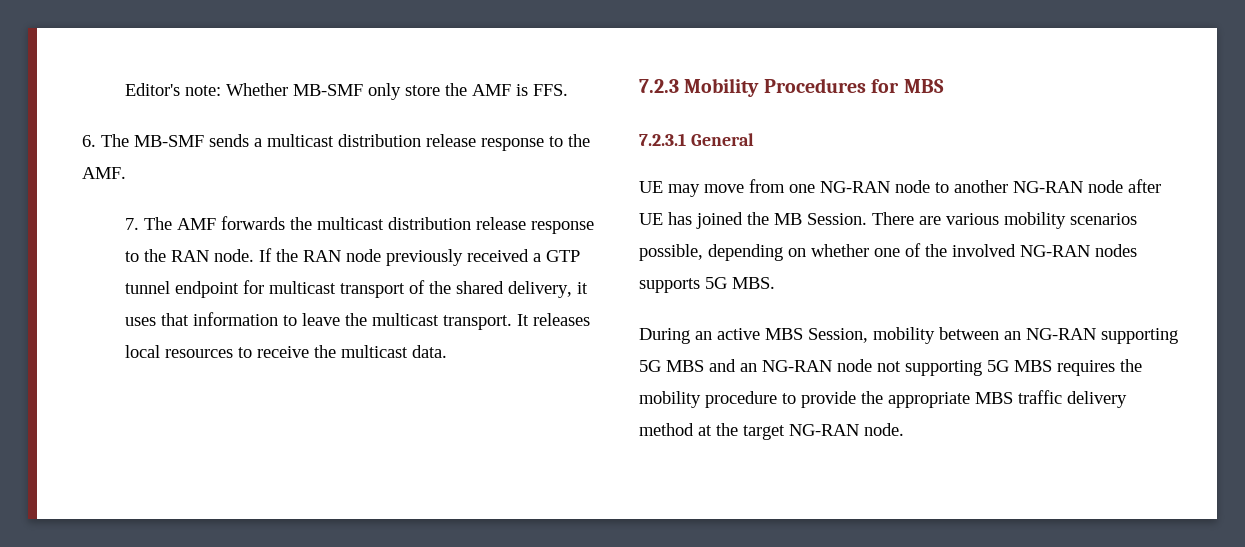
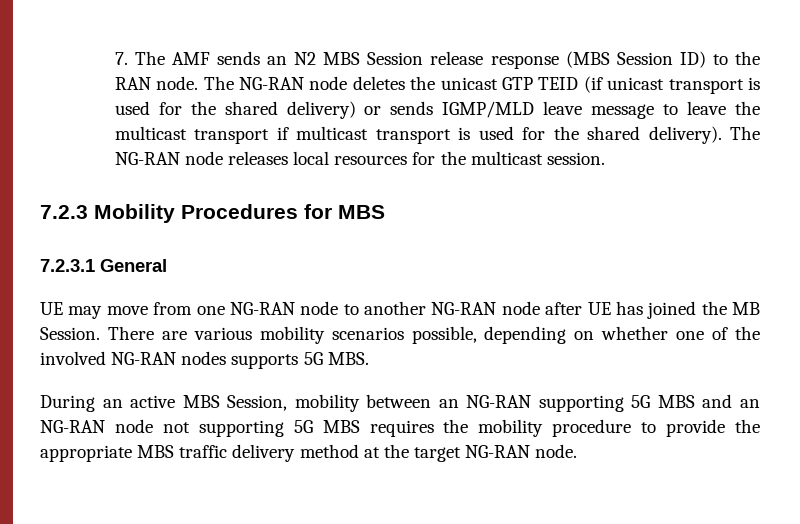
[124,83,568,100] [82,134,591,151] [82,167,127,179] [124,216,594,234] [124,248,580,266] [124,280,588,298] [124,312,529,330] Editor's note: Whether MB-SMF only store the AMF is FFS. // 6. The MB-SMF sends a multicast distribution release response to the AMF. // 7. The AMF forwards the multicast distribution release response to the RAN node. If the RAN node previously received a GTP tunnel endpoint for multicast transport of the shared delivery, it uses that information to leave the multicast transport. It -> [114,51,761,69] [114,76,760,94] [114,101,760,119] [114,126,761,144] [114,151,223,165] 7. The AMF sends an N2 MBS Session release response (MBS Session ID) to the RAN node. The NG-RAN node deletes the unicast GTP TEID (if unicast transport is used for the shared delivery) or sends IGMP/MLD leave message to leave the multicast transport if multicast transport is used for the shared delivery). The NG-RAN node
[237,345,447,358] to receive the multicast data. -> [412,151,605,165] for the multicast session.

